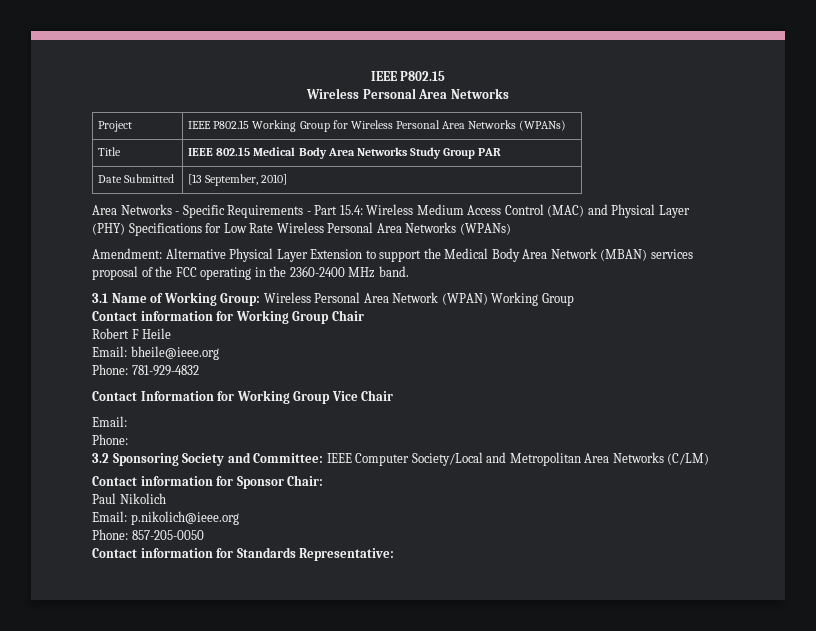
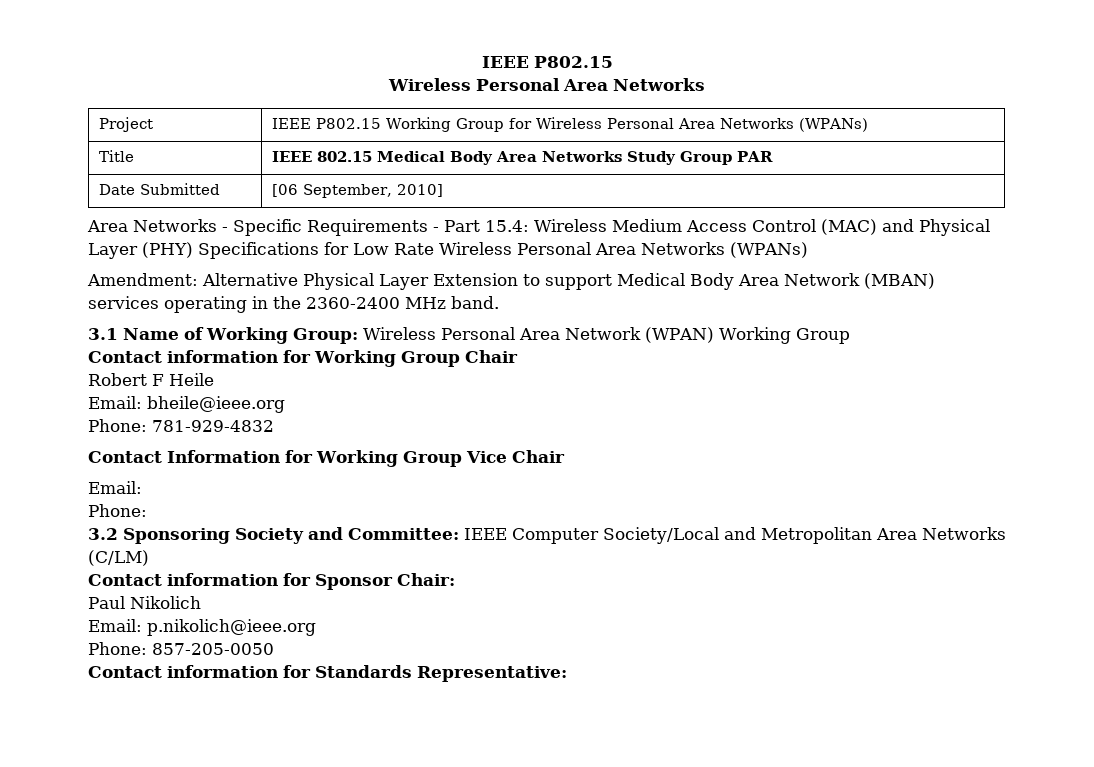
[188,174,203,185] [13 -> [272,184,299,197] [06
[423,248,441,259] the -> (612, 282) none
[92,266,197,280] proposal of the FCC -> (159, 302) none

